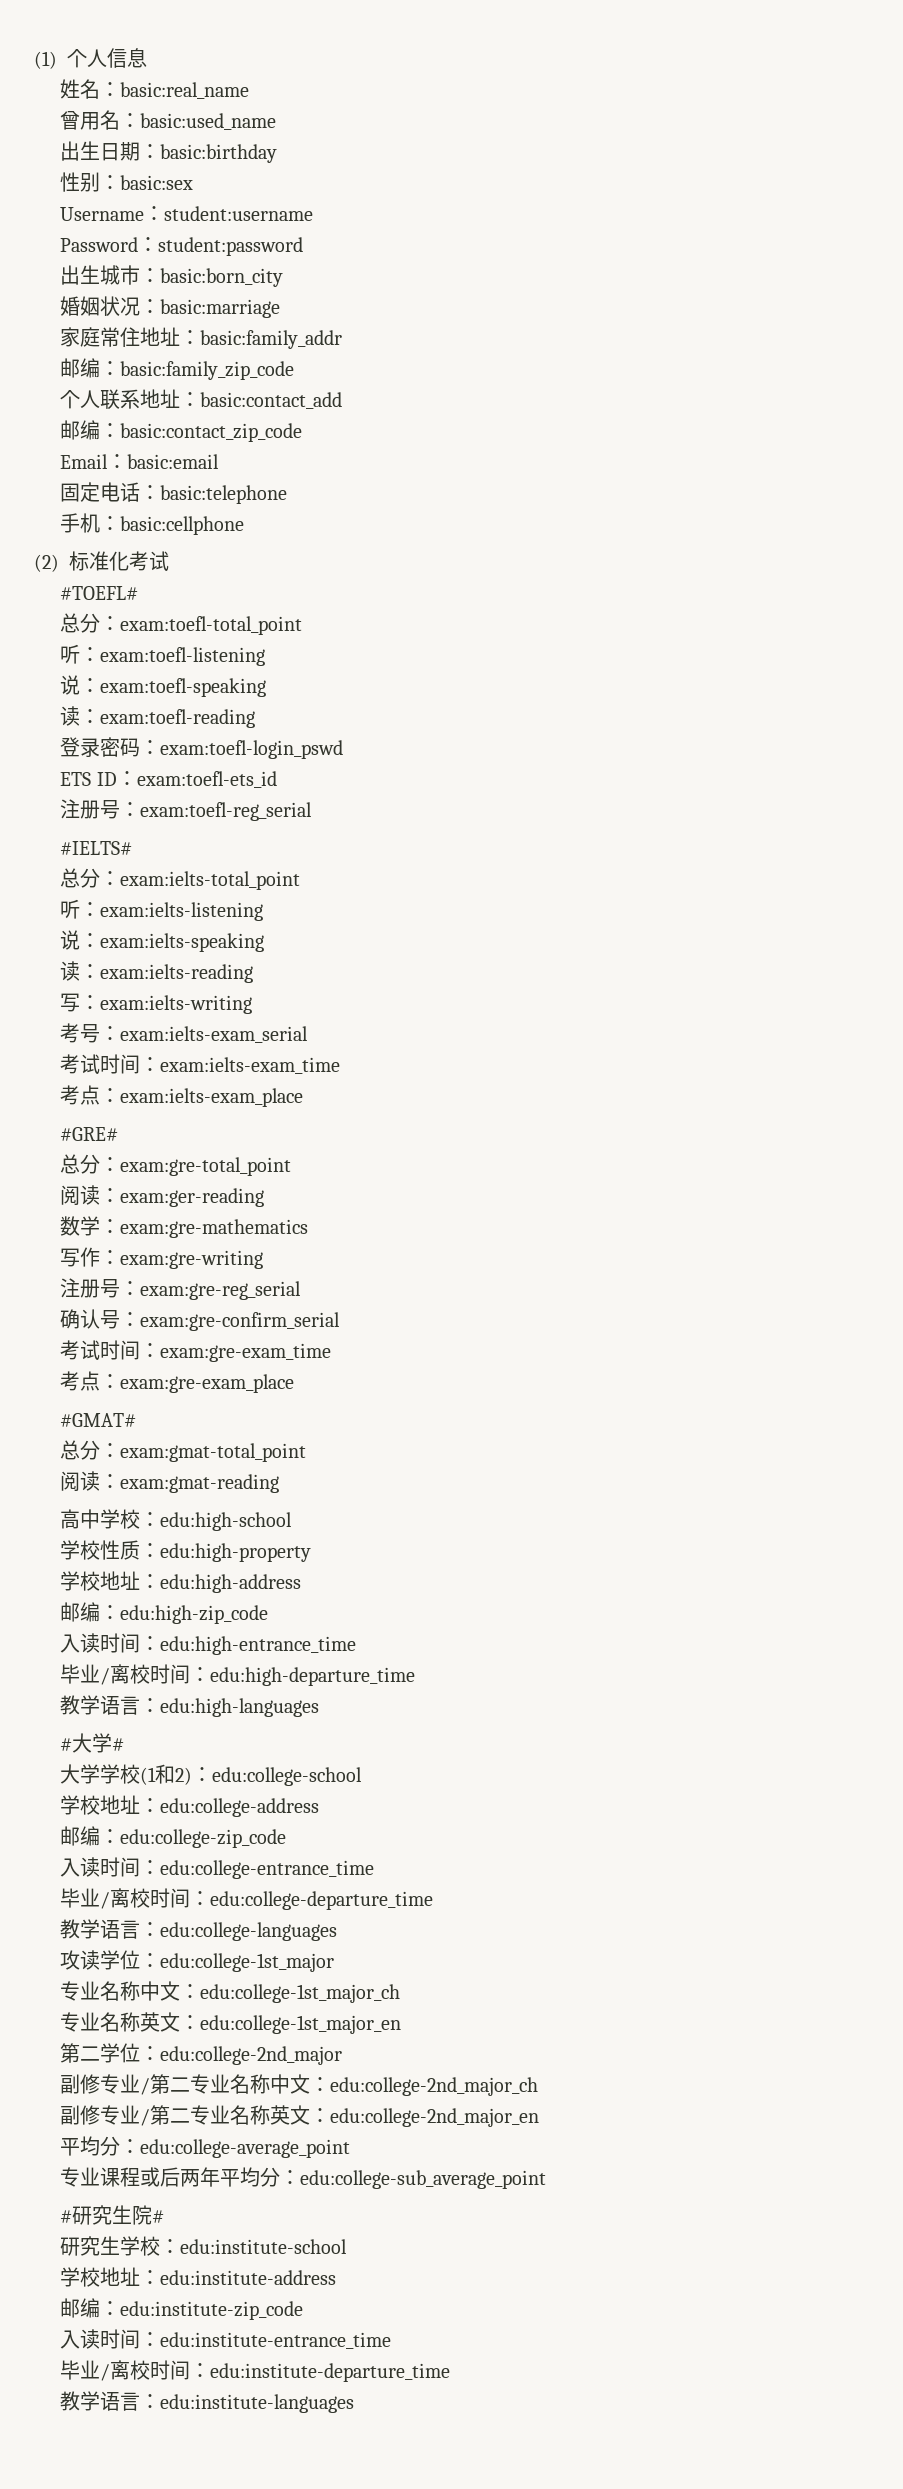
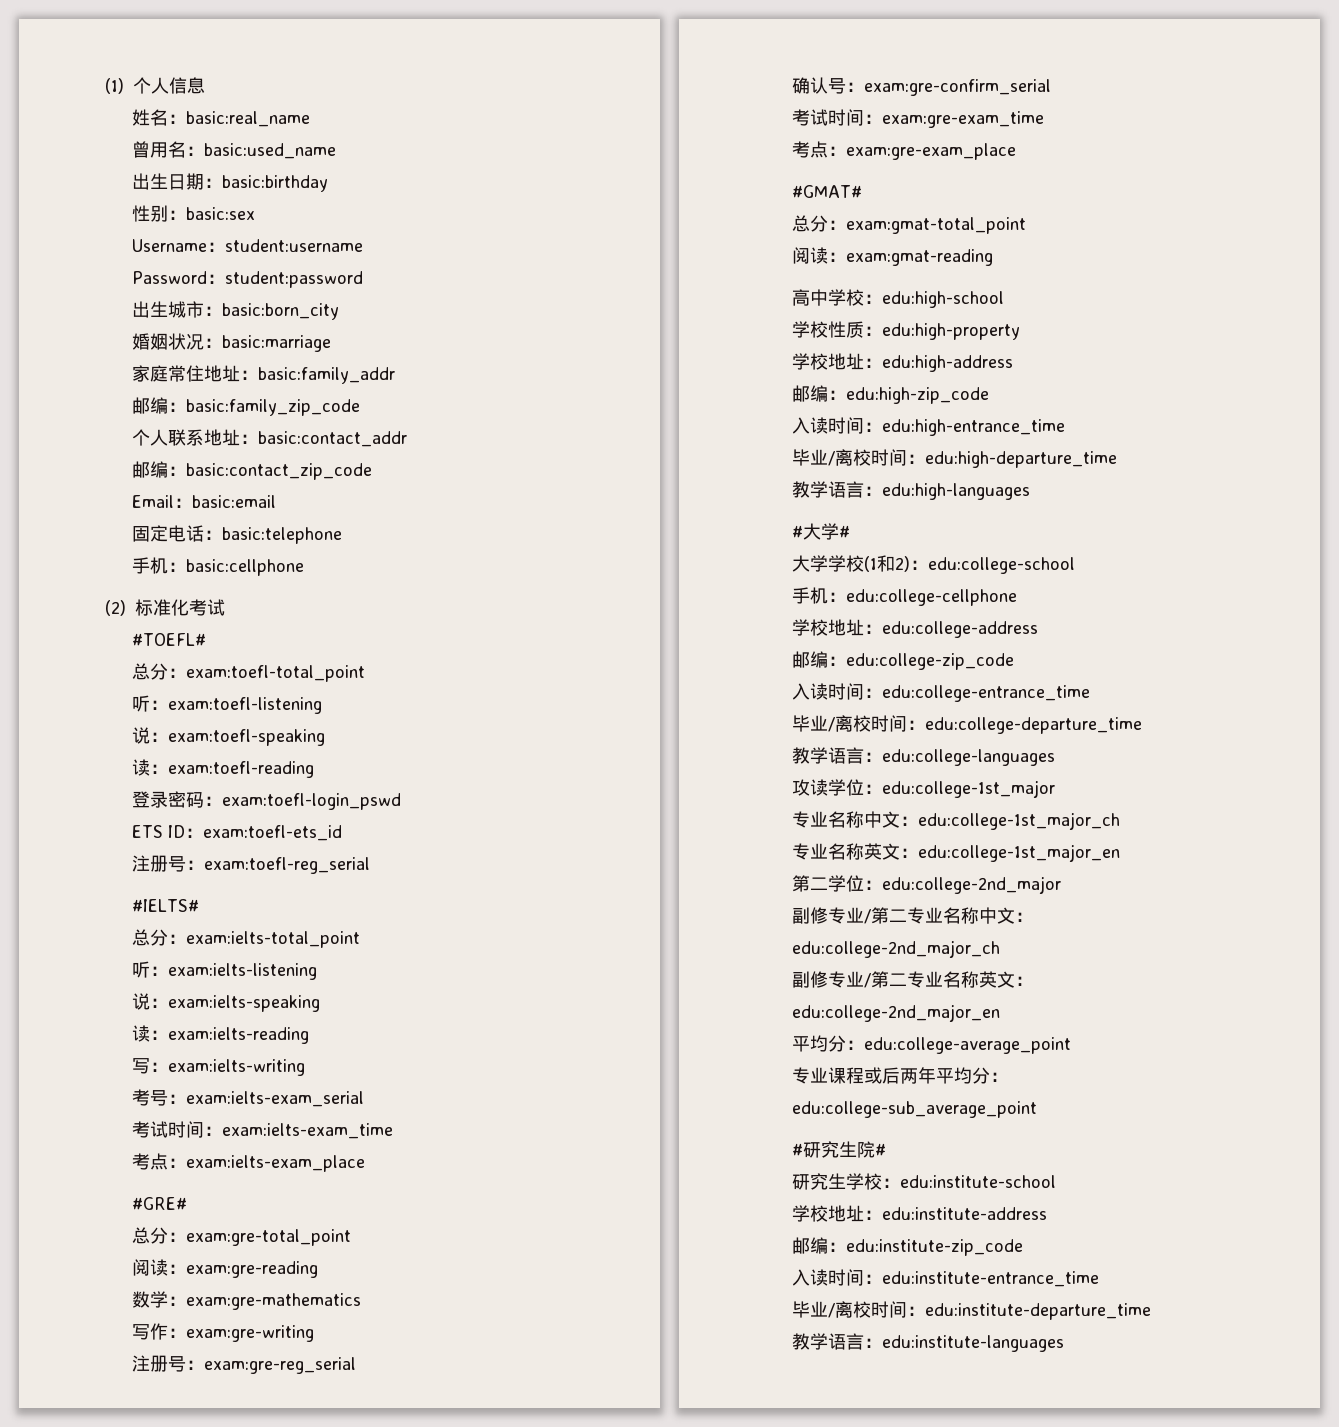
[200,392,343,409] basic:contact_add -> [258,431,408,447] basic:contact_addr
[120,1188,265,1207] exam:ger-reading -> [186,1261,319,1278] exam:gre-reading
(363, 1776) none -> [792,587,1018,606] // 手机：edu:college-cellphone

